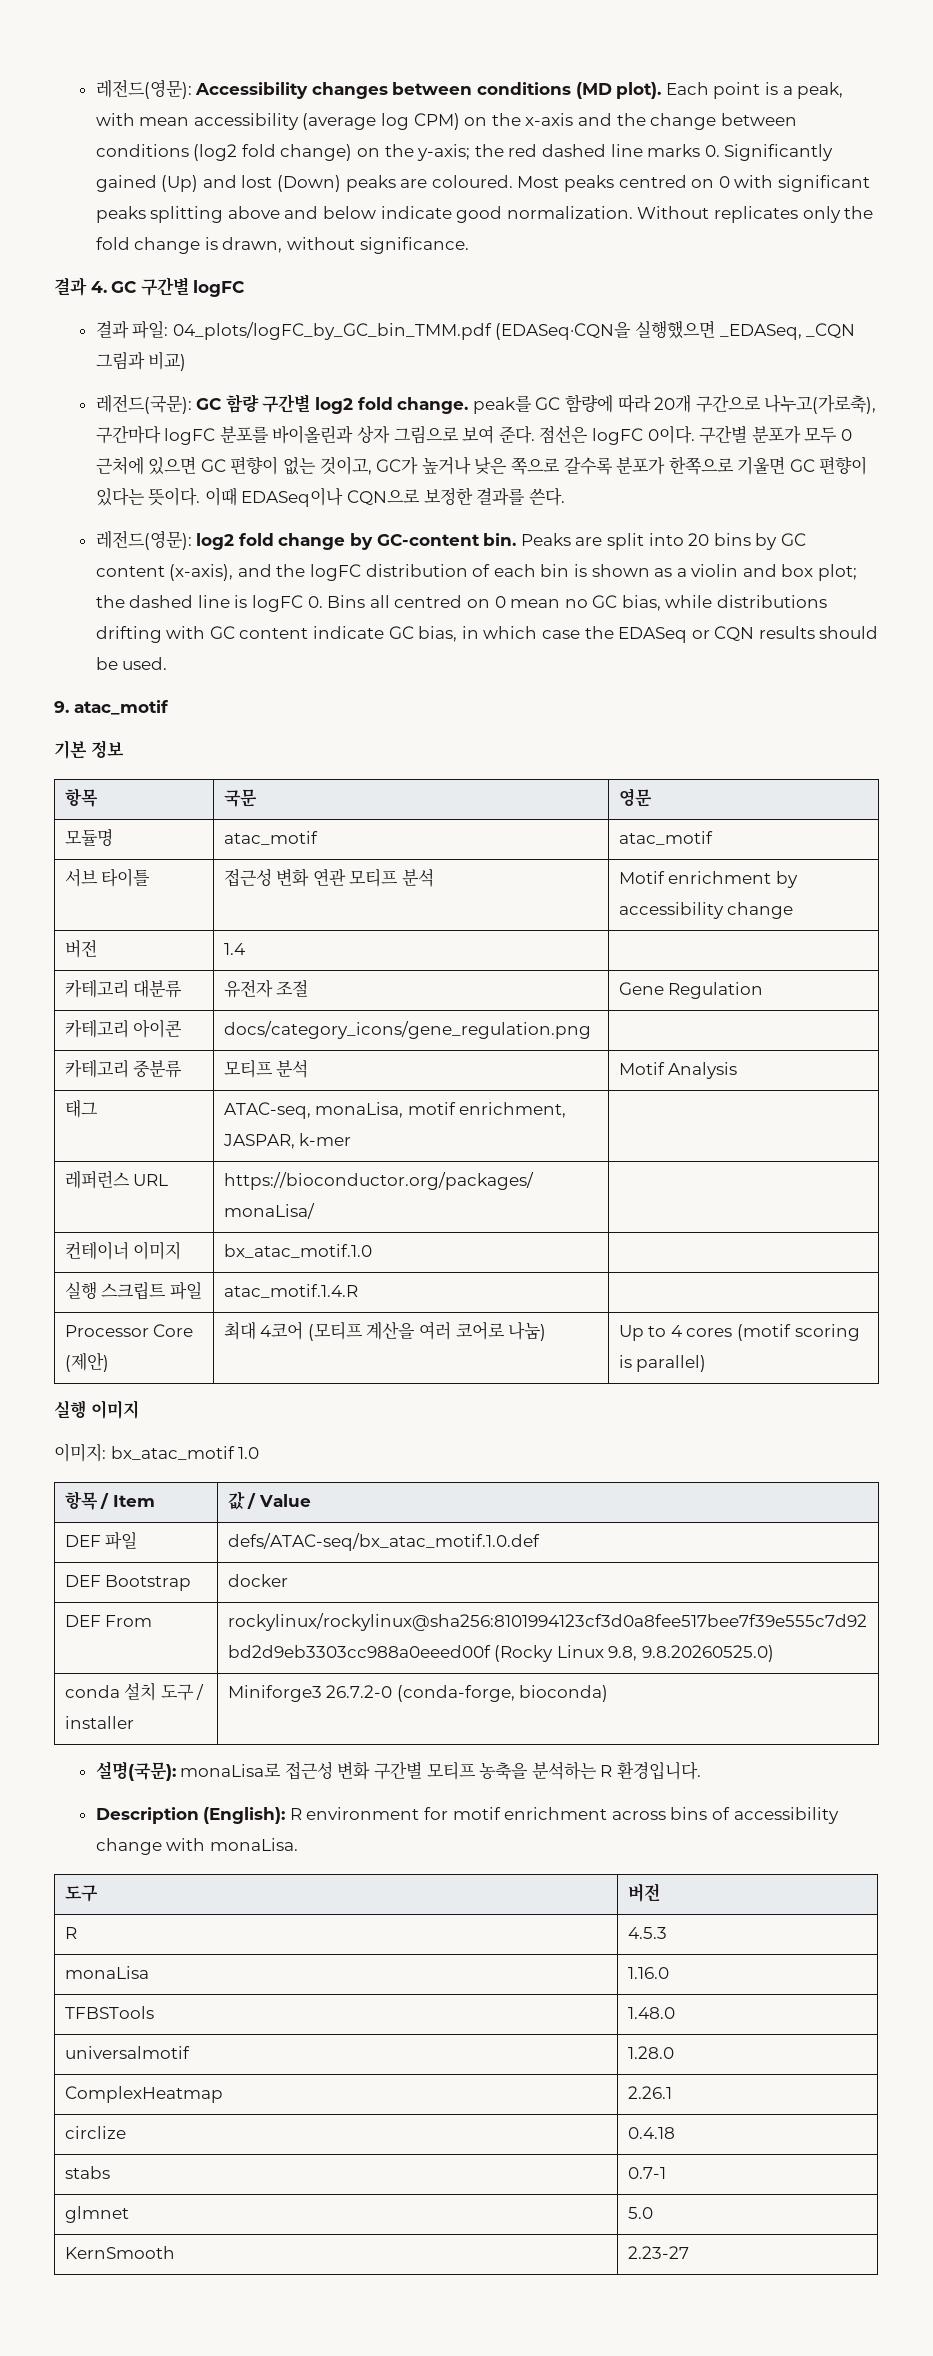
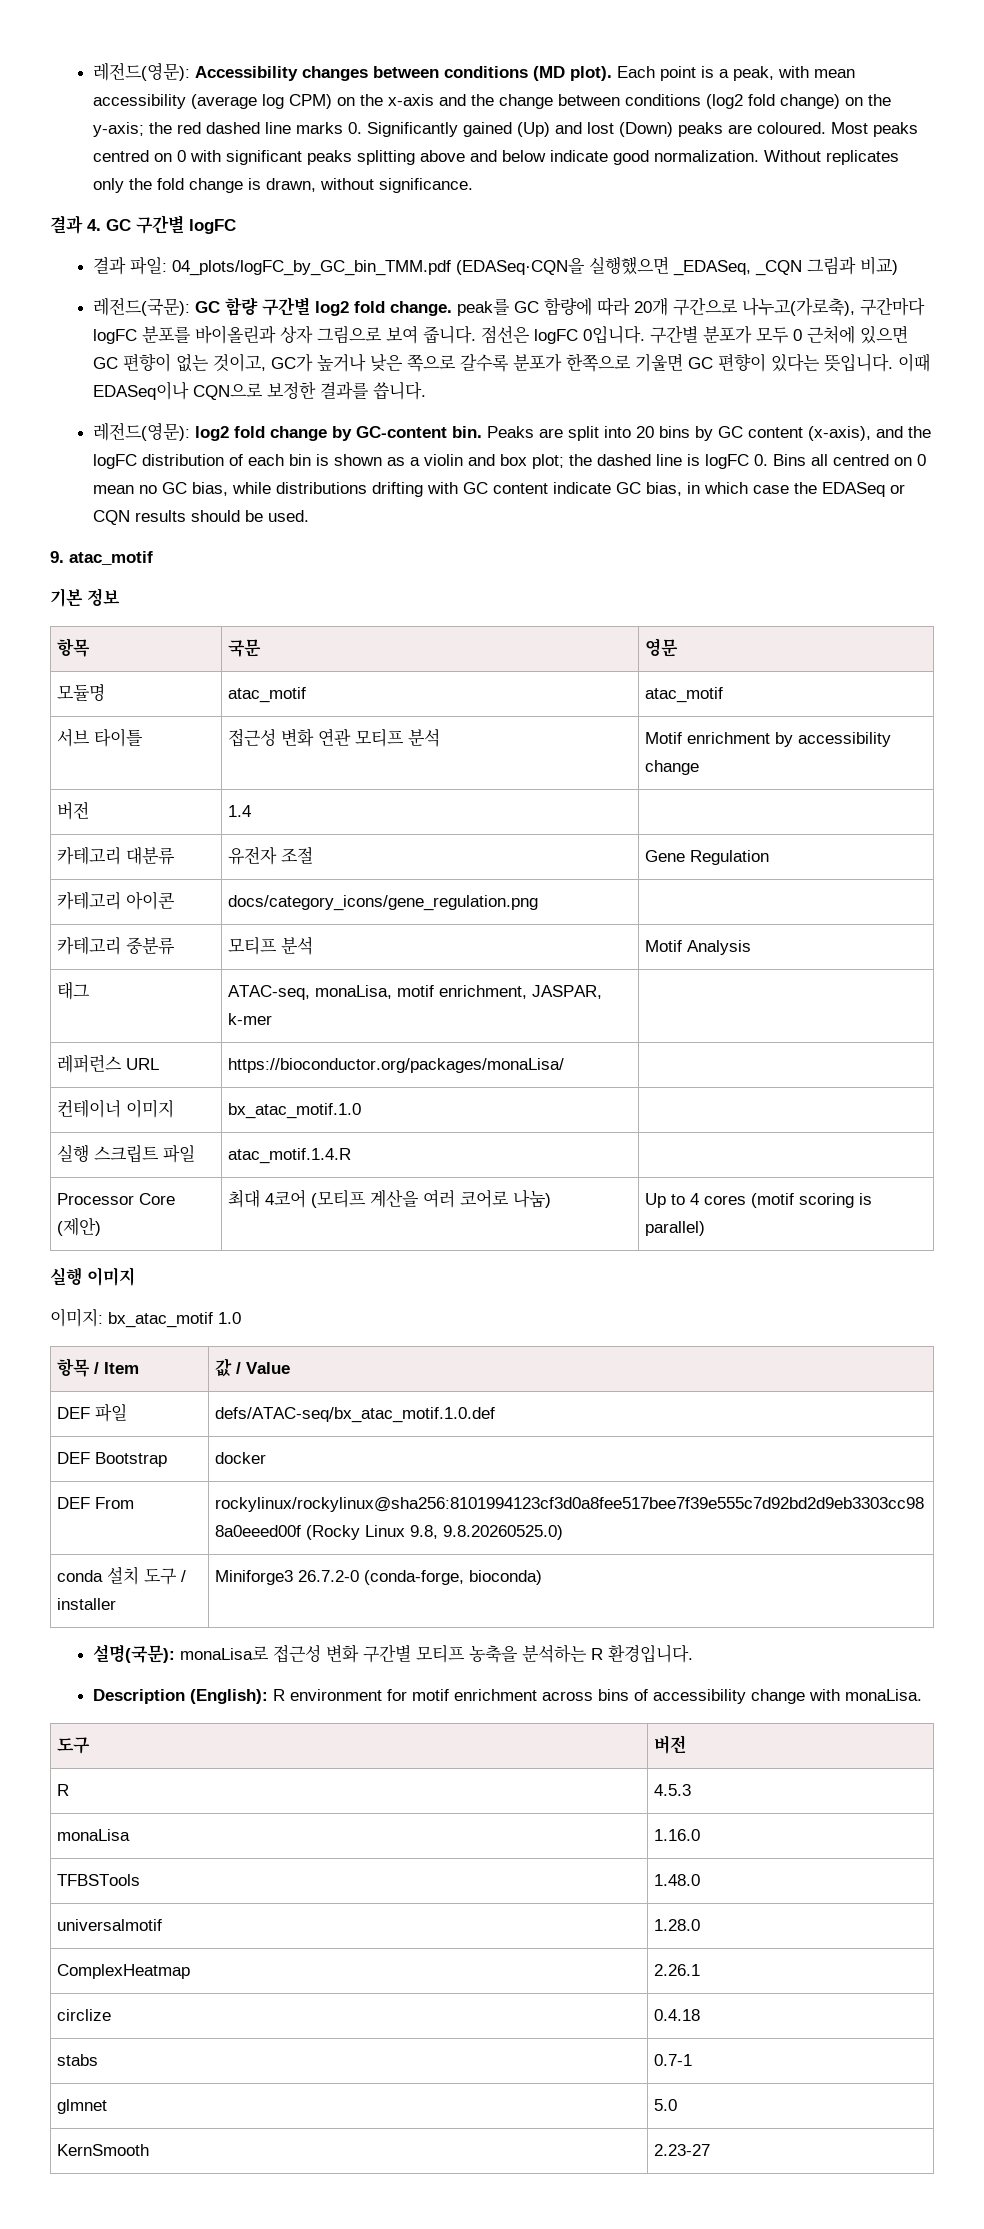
[498,426,535,444] 준다. -> [422,326,476,344] 줍니다.
[647,425,695,444] 0이다. -> [582,326,645,344] 0입니다.
[148,487,201,506] 뜻이다. -> [823,354,893,372] 뜻입니다.
[528,488,565,506] 쓴다. -> [372,382,426,400] 씁니다.

